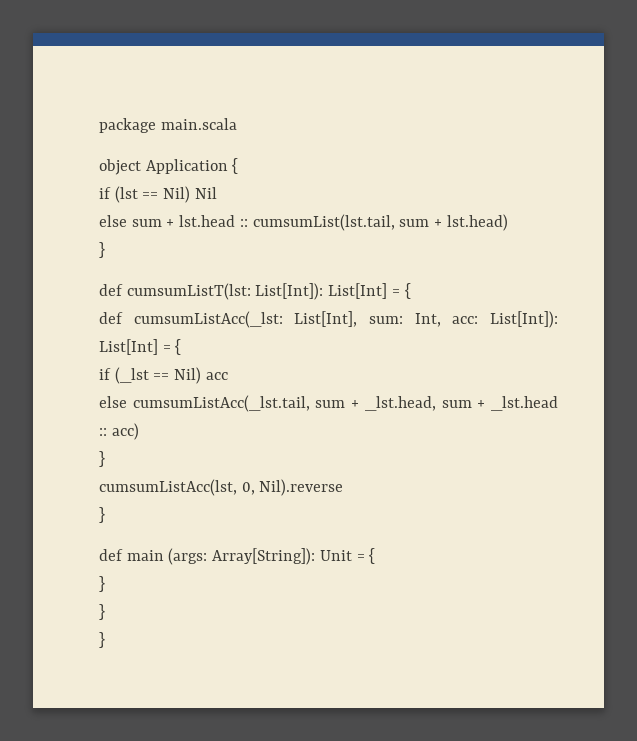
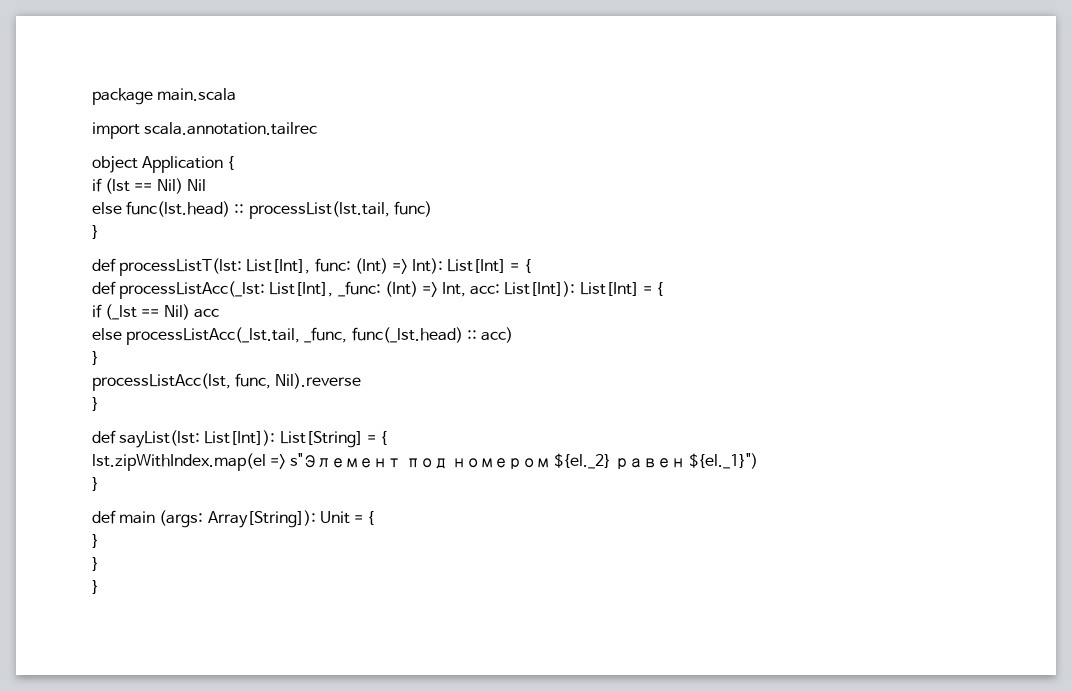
(237, 124) none -> [92,122,318,139] // import scala.annotation.tailrec
[131,214,508,231] [99,242,105,258] [99,283,324,300] sum + lst.head :: cumsumList(lst.tail, sum + lst.head) // } // def cumsumListT(lst: List[Int]): -> [126,201,432,219] [92,225,99,239] [92,258,444,276] func(lst.head) :: processList(lst.tail, func) // } // def processListT(lst: List[Int], func: (Int) => Int):
[133,311,404,328] cumsumListAcc(_lst: List[Int], sum: -> [119,281,438,299] processListAcc(_lst: List[Int], _func: (Int) =>
[132,395,558,412] cumsumListAcc(_lst.tail, sum + _lst.head, sum + _lst.head -> [126,327,463,345] processListAcc(_lst.tail, _func, func(_lst.head)
[99,479,255,496] cumsumListAcc(lst, 0, -> [92,373,272,391] processListAcc(lst, func,
(105, 515) none -> [92,430,387,448] [92,453,759,471] [92,477,99,491] // def sayList(lst: List[Int]): List[String] = { // lst.zipWithIndex.map(el => s"Элемент под номером ${el._2} равен ${el._1}") // }

